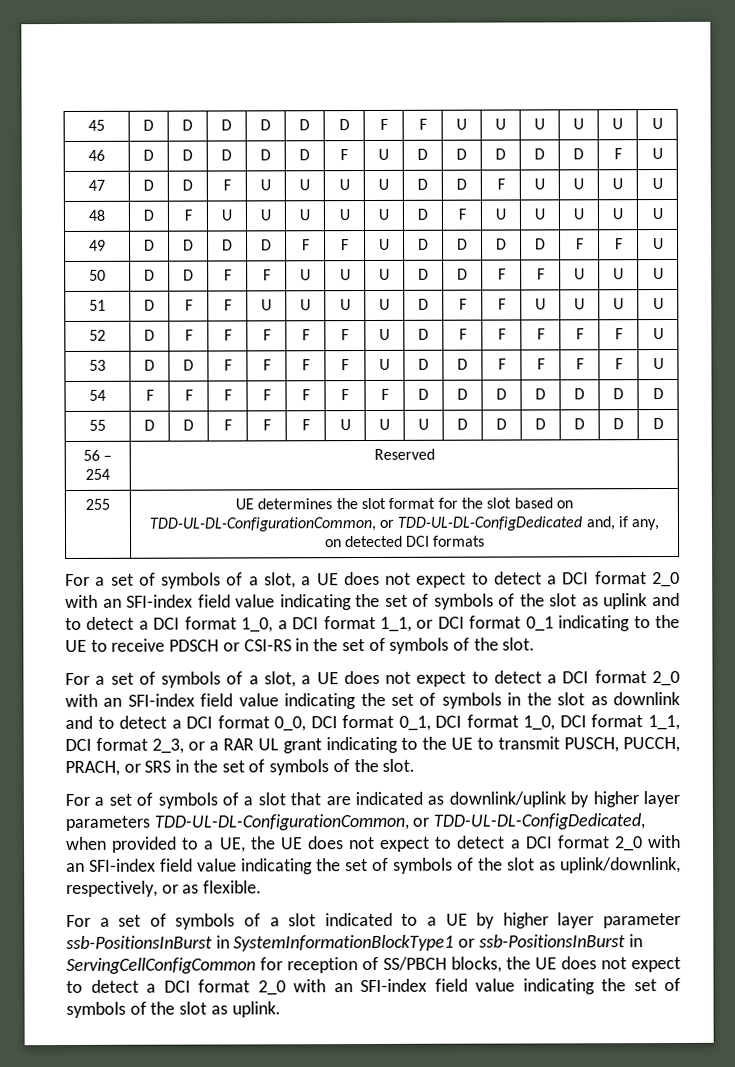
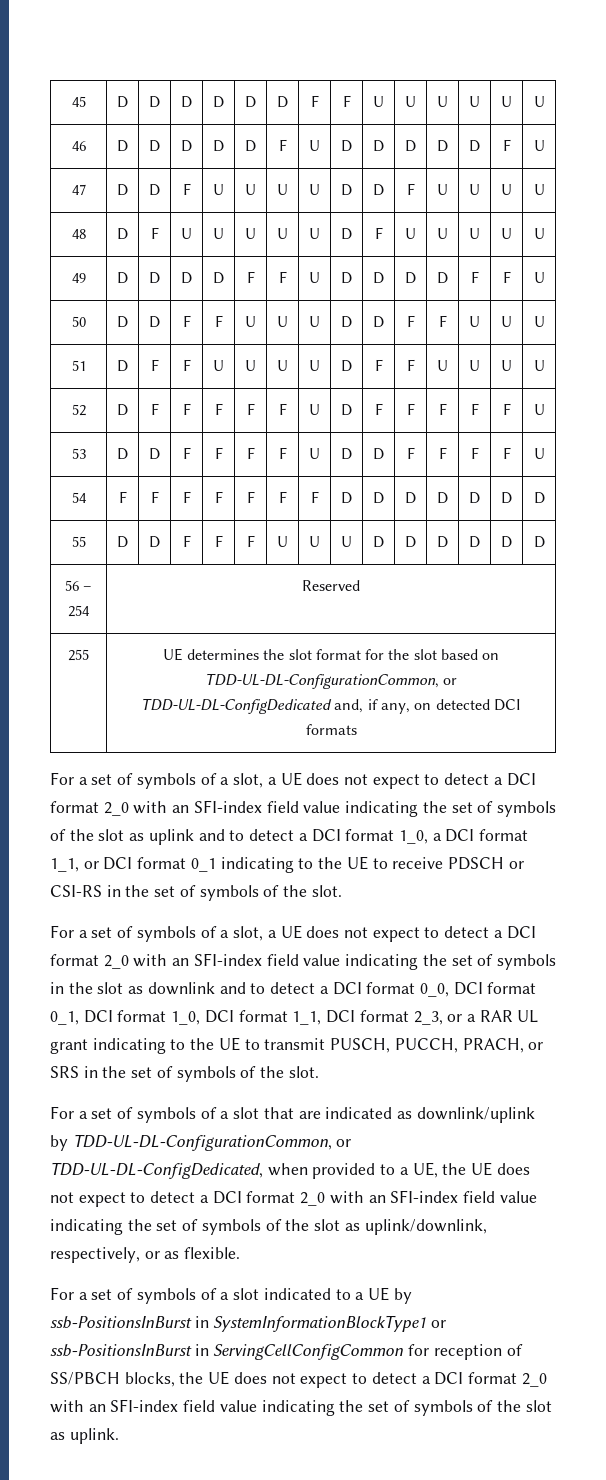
[592,790,680,808] [65,815,150,832] higher layer parameters -> (68, 1143) none
[502,912,682,929] higher layer parameter -> (412, 1296) none

